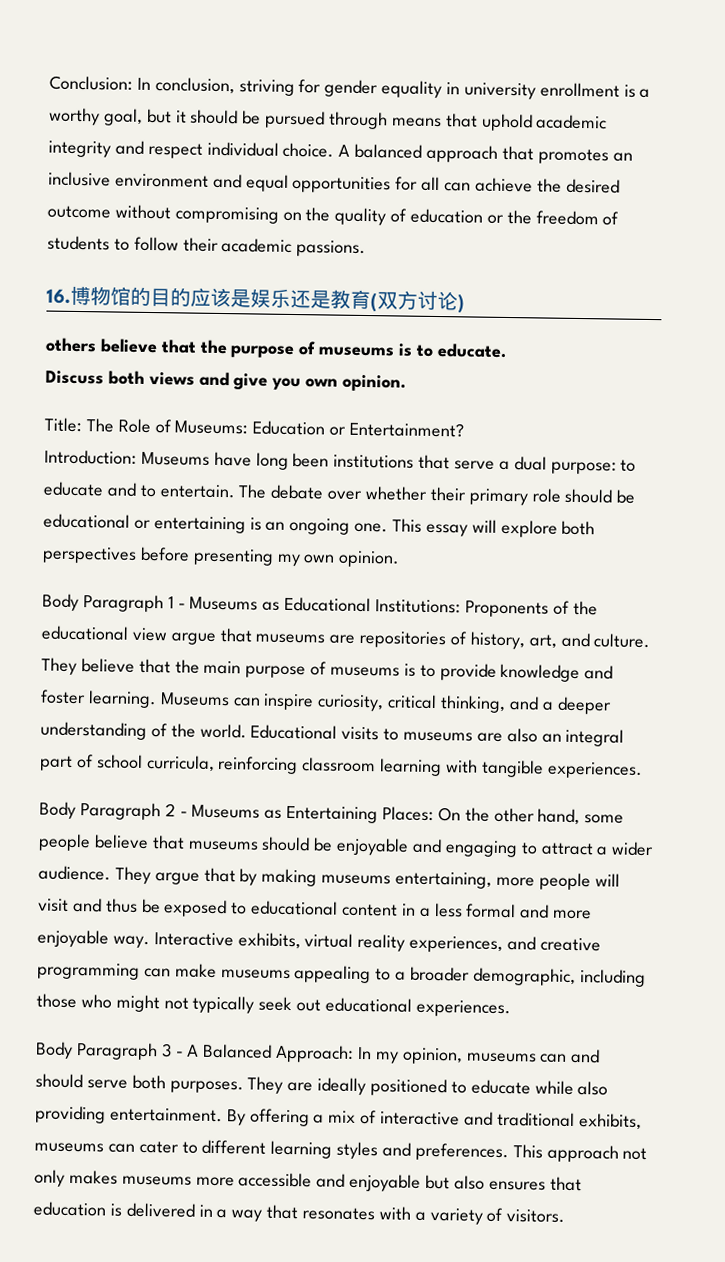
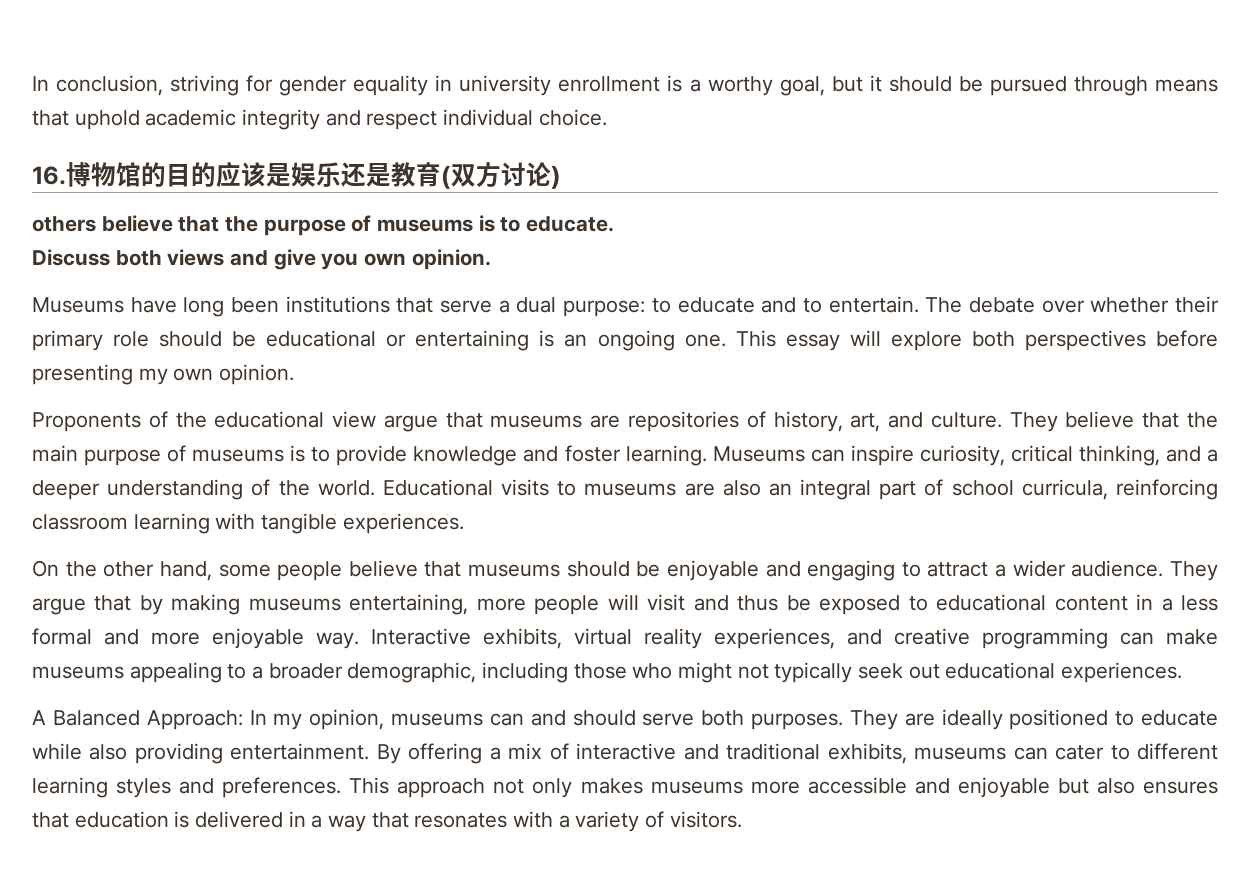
[49,75,133,91] Conclusion: -> (32, 83) none
[338,143,633,165] [48,171,620,194] [47,204,620,226] [47,235,367,258] A balanced approach that promotes an inclusive environment and equal opportunities for all can achieve the desired outcome without compromising on the quality of education or the freedom of students to follow their academic passions. -> (607, 117) none
[44,417,465,438] [44,449,137,465] Title: The Role of Museums: Education or Entertainment? // Introduction: -> (491, 259) none
[42,593,462,614] Body Paragraph 1 - Museums as Educational Institutions: -> (295, 374) none
[39,801,435,824] Body Paragraph 2 - Museums as Entertaining Places: -> (464, 523) none
[35,1041,184,1061] Body Paragraph 3 - -> (1183, 672) none

